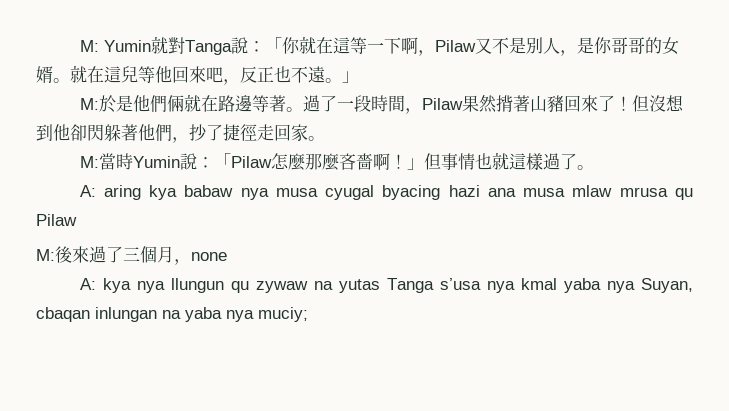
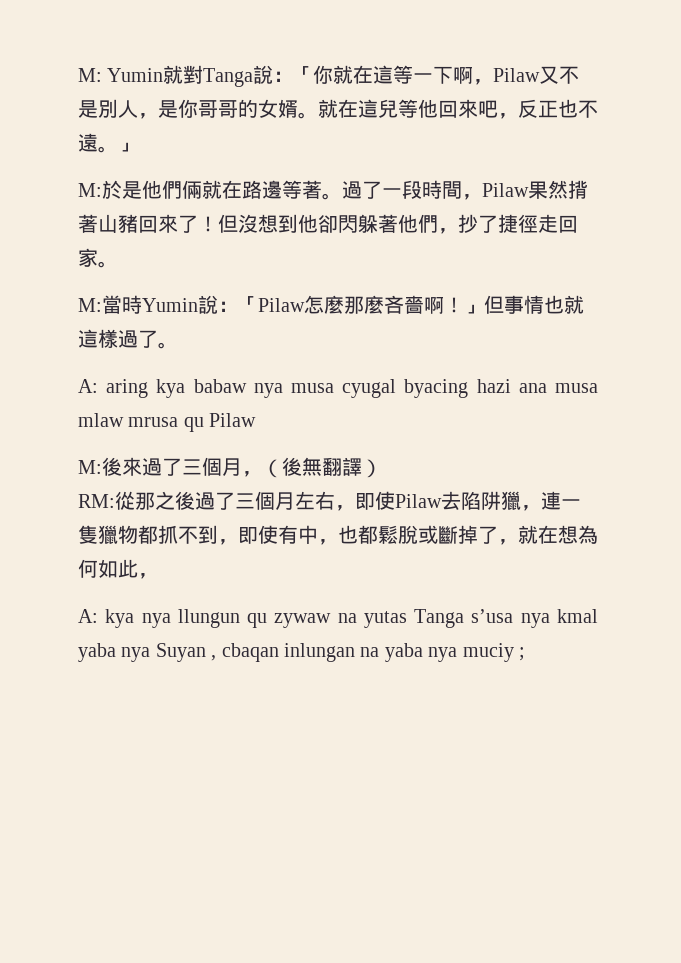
[174,252,227,265] ，none -> [242,457,382,478] [78,491,581,511] [78,525,598,545] [78,559,158,579] ，（後無翻譯） // RM:從那之後過了三個月左右，即使Pilaw去陷阱獵，連一隻獵物都抓不到，即使有中，也都鬆脫或斷掉了，就在想為何如此，
[640,278,693,293] Suyan, -> [155,643,217,662] Suyan ,
[258,307,308,322] muciy; -> [462,643,525,662] muciy ;

